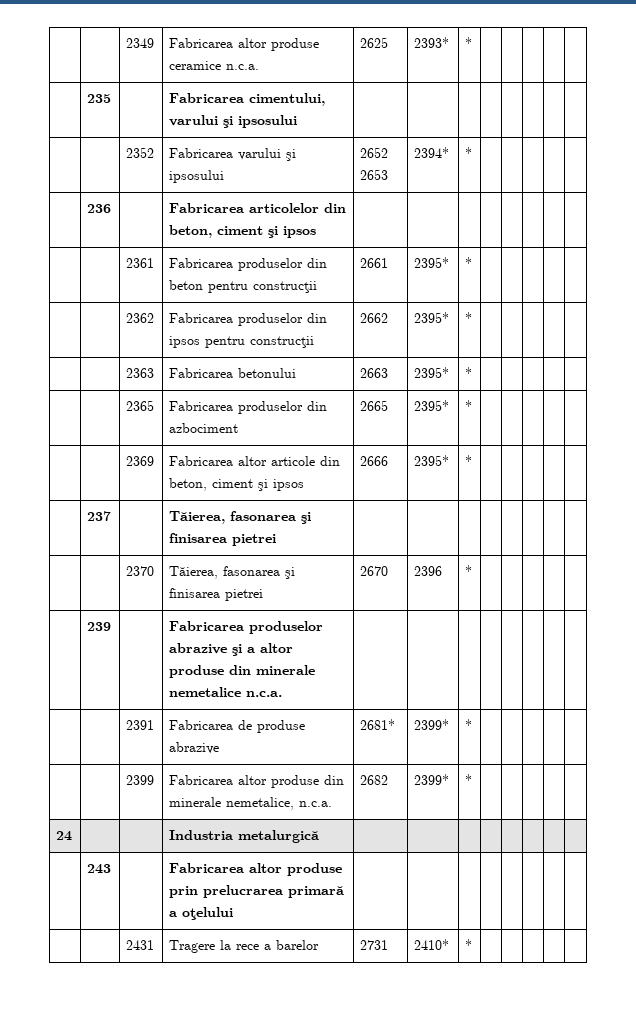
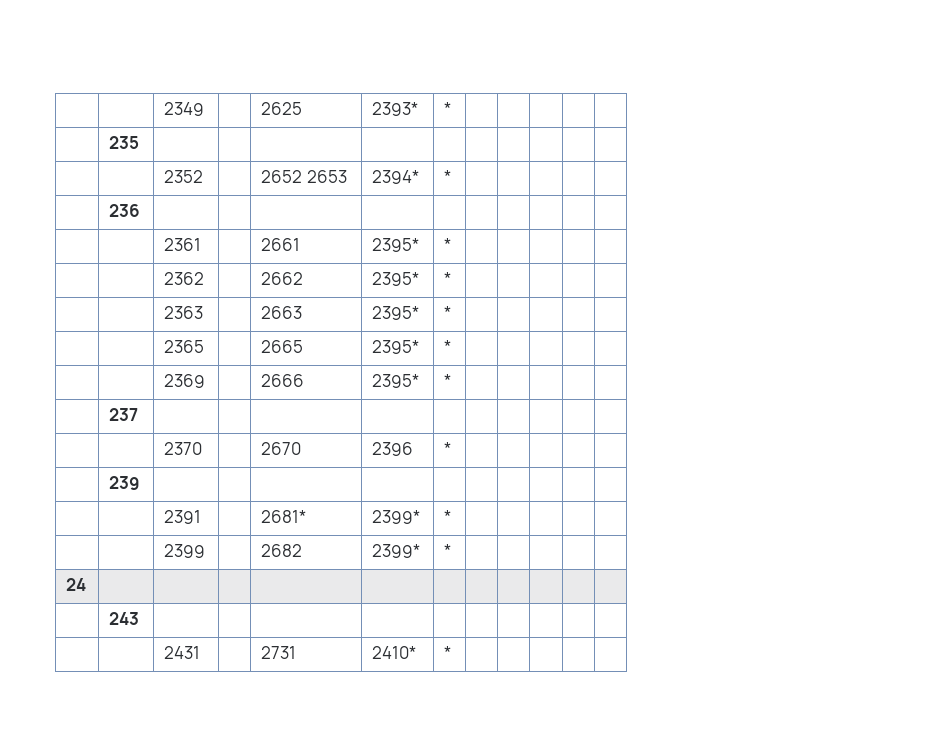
[169,38,320,51] [169,61,260,70] Fabricarea altor produse ceramice n.c.a. -> (205, 109) none
[169,93,326,106] [169,115,298,128] [126,147,155,158] [169,148,297,161] [169,170,225,183] Fabricarea cimentului, varului şi ipsosului | | | | | | | | // | | 2352 | Fabricarea varului şi ipsosului -> [164,170,204,183] | | | | | | | | // | | 2352 |
[169,203,347,213] [169,225,317,238] [126,258,155,268] [169,258,328,271] [169,280,318,293] [360,258,389,268] [414,257,450,268] [465,257,473,268] [126,313,155,323] [169,313,328,326] [169,336,315,348] Fabricarea articolelor din beton, ciment şi ipsos | | | | | | | | // | | 2361 | Fabricarea produselor din beton pentru construcţii | 2661 | 2395* | * | | | | | // | | 2362 | Fabricarea produselor din ipsos pentru construcţii -> [164,238,202,251] [261,238,301,251] [372,238,420,252] [444,238,452,251] [164,272,205,285] | | | | | | | | // | | 2361 | | 2661 | 2395* | * | | | | | // | | 2362 |
[169,368,297,378] Fabricarea betonului -> (204, 312) none
[169,401,328,414] [169,423,239,433] Fabricarea produselor din azbociment -> (205, 346) none
[169,456,341,466] [169,478,305,491] [360,456,389,466] [414,455,450,466] [465,455,473,466] [87,511,112,521] [169,511,312,524] [169,533,277,546] [126,566,155,576] [169,566,296,579] [169,588,264,601] [360,566,389,576] [414,566,443,576] [465,565,473,576] [87,622,112,631] [169,621,324,634] [169,643,294,656] [169,665,316,678] [169,687,283,697] [126,720,155,730] [169,720,306,733] [169,742,220,754] [360,719,396,730] [414,719,450,730] [465,719,473,730] [126,775,155,785] [169,775,345,788] [169,797,333,810] Fabricarea altor articole din beton, ciment şi ipsos | 2666 | 2395* | * | | | | | // | 237 | | Tăierea, fasonarea şi finisarea pietrei | | | | | | | | // | | 2370 | Tăierea, fasonarea şi finisarea pietrei | 2670 | 2396 | * | | | | | // | 239 | | Fabricarea produselor abrazive şi a altor produse din minerale nemetalice n.c.a. | | | | | | | | // | | 2391 | Fabricarea de produse abrazive | 2681* | 2399* | * | | | | | // | | 2399 | Fabricarea altor produse din minerale nemetalice, n.c.a. -> [261,374,305,387] [372,374,420,388] [444,374,452,387] [109,408,139,421] [164,442,203,455] [261,442,302,455] [372,442,414,456] [444,442,452,455] [109,476,141,490] [164,510,202,524] [261,510,307,523] [372,510,421,524] [444,510,452,523] [164,544,206,558] | 2666 | 2395* | * | | | | | // | 237 | | | | | | | | | | // | | 2370 | | 2670 | 2396 | * | | | | | // | 239 | | | | | | | | | | // | | 2391 | | 2681* | 2399* | * | | | | | // | | 2399 |
[169,830,320,843] Industria metalurgică -> (87, 584) none
[169,863,343,876] [169,885,345,898] [169,907,234,920] [126,940,155,950] [169,940,320,953] Fabricarea altor produse prin prelucrarea primară a oţelului | | | | | | | | // | | 2431 | Tragere la rece a barelor -> [164,646,201,659] | | | | | | | | // | | 2431 |

